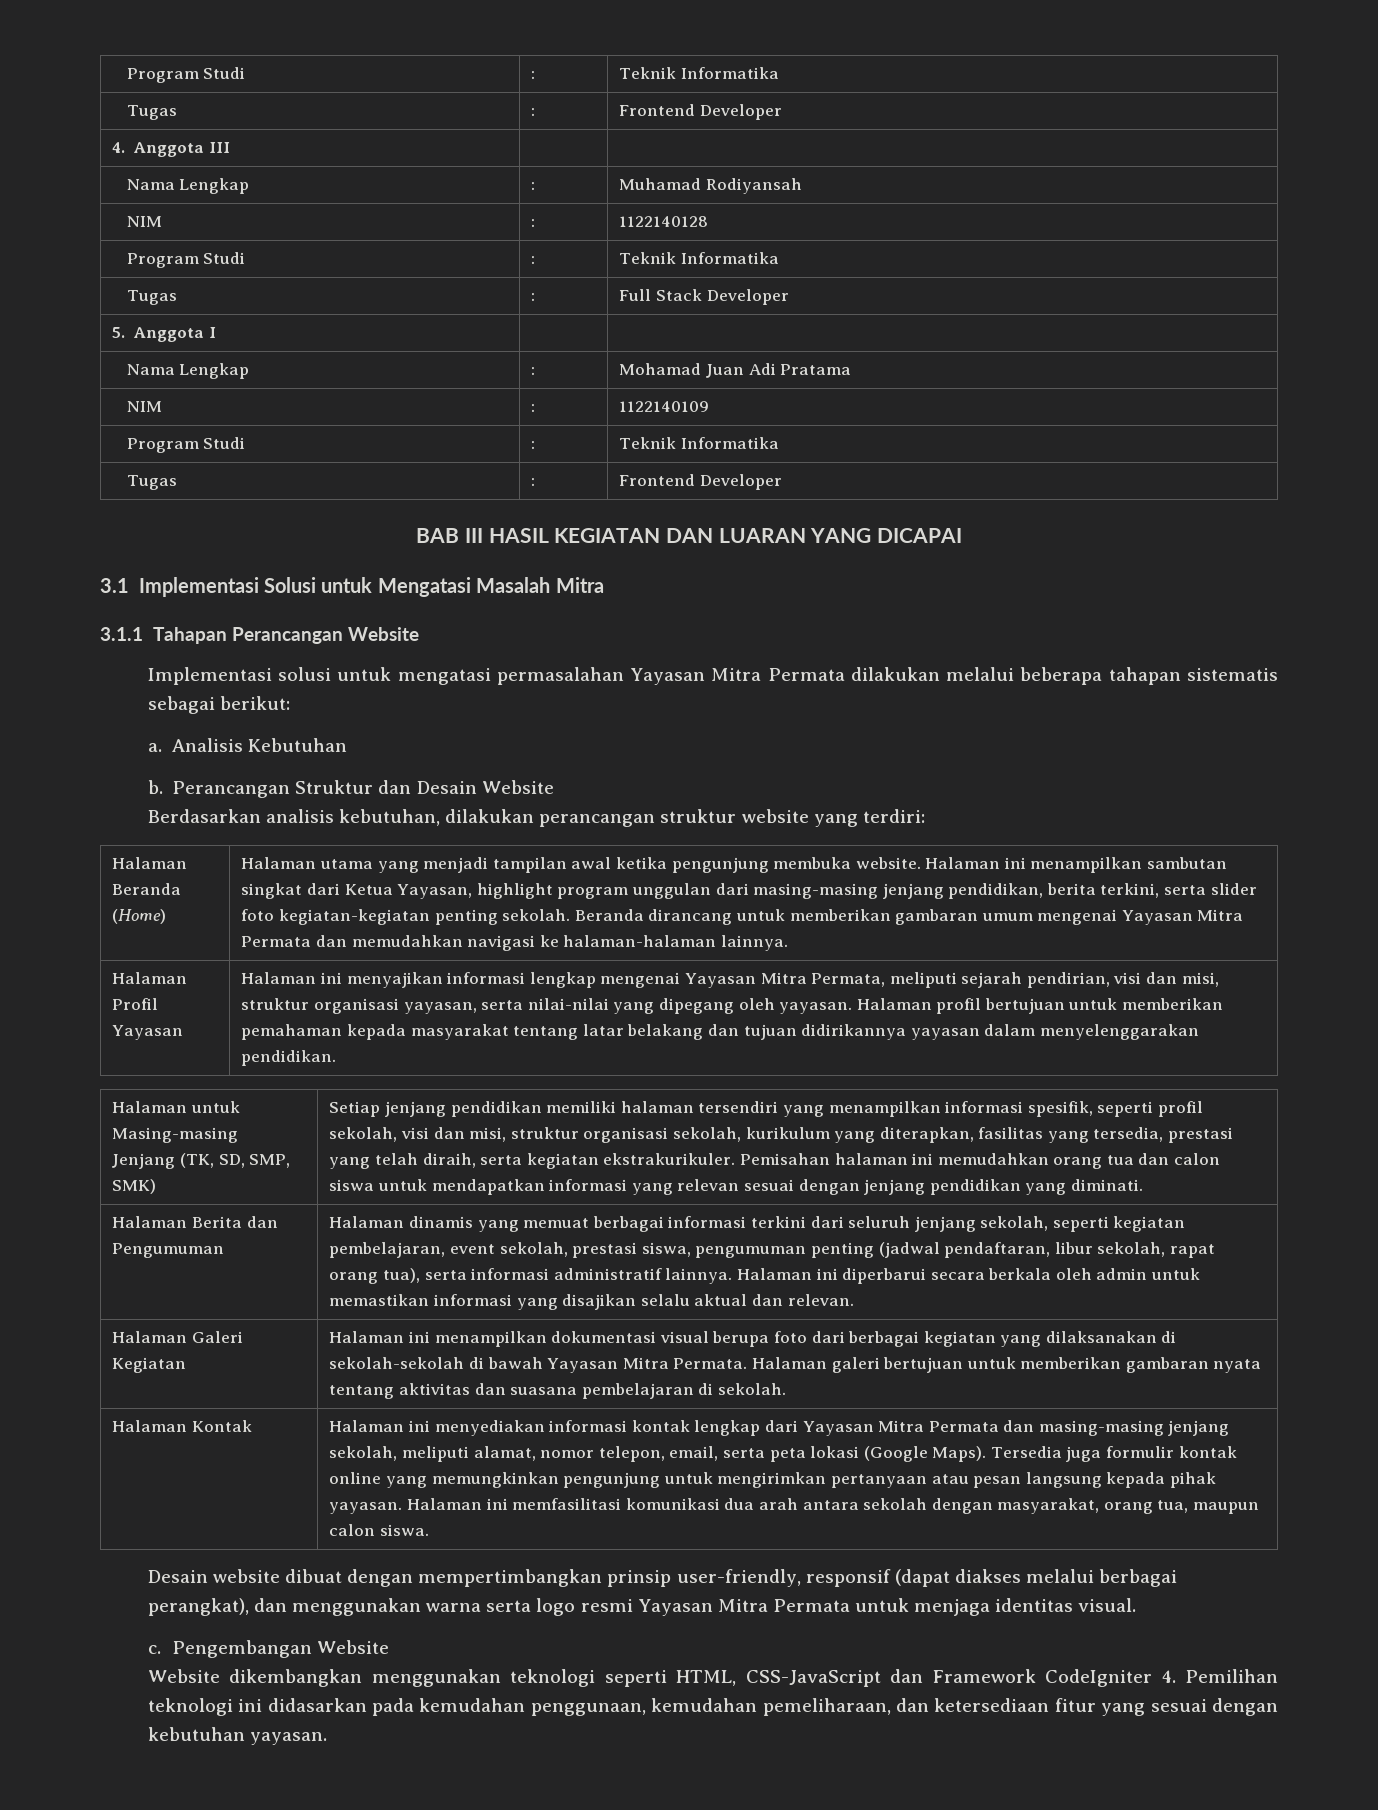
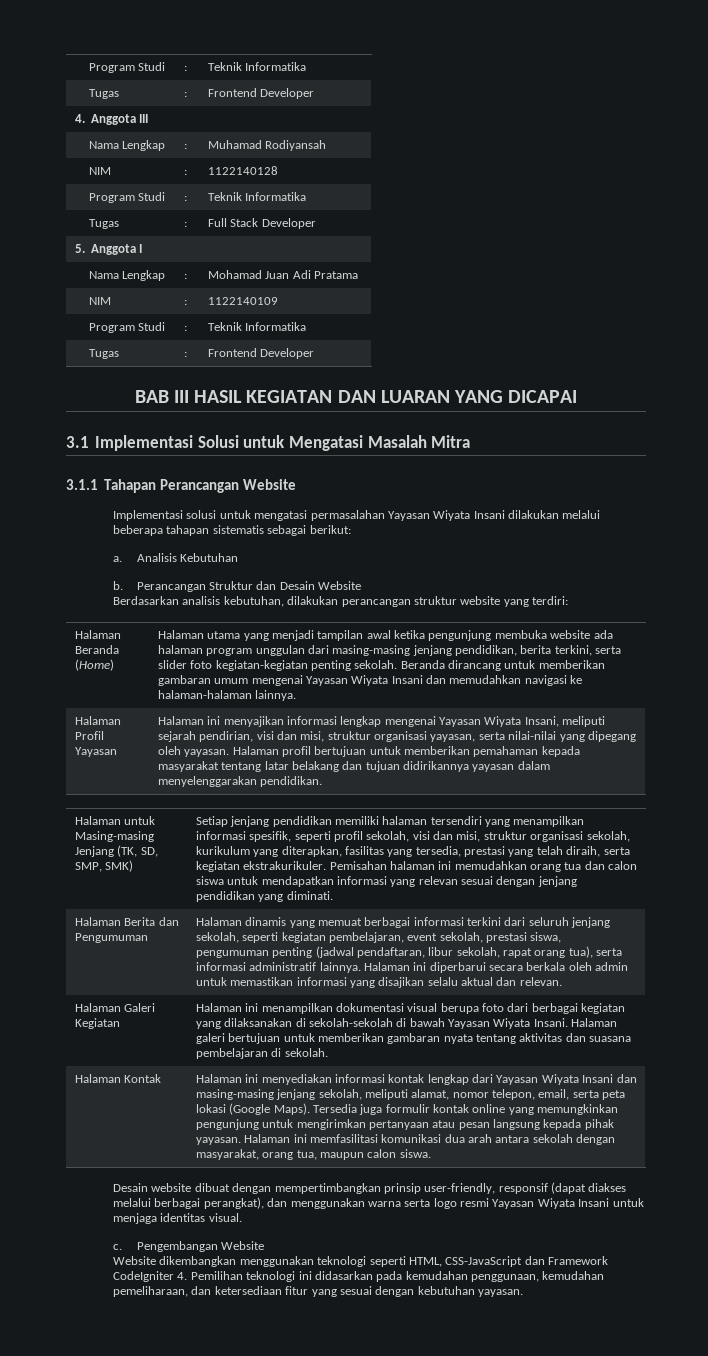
[711,668,845,681] Mitra Permata -> [433,510,505,521] Wiyata Insani
[855,857,1228,873] [241,883,553,899] website. Halaman ini menampilkan sambutan singkat dari Ketua Yayasan, highlight -> [550,630,613,639] [157,645,203,654] website ada halaman
[1197,909,1244,921] [241,936,312,947] Mitra Permata -> [351,675,423,686] Wiyata Insani
[760,972,886,987] Mitra Permata, -> [484,716,559,727] Wiyata Insani,
[622,1357,748,1369] Mitra Permata. -> [493,1018,568,1029] Wiyata Insani.
[878,1420,999,1432] Mitra Permata -> [541,1074,614,1085] Wiyata Insani
[717,1599,850,1612] Mitra Permata -> [537,1198,610,1209] Wiyata Insani

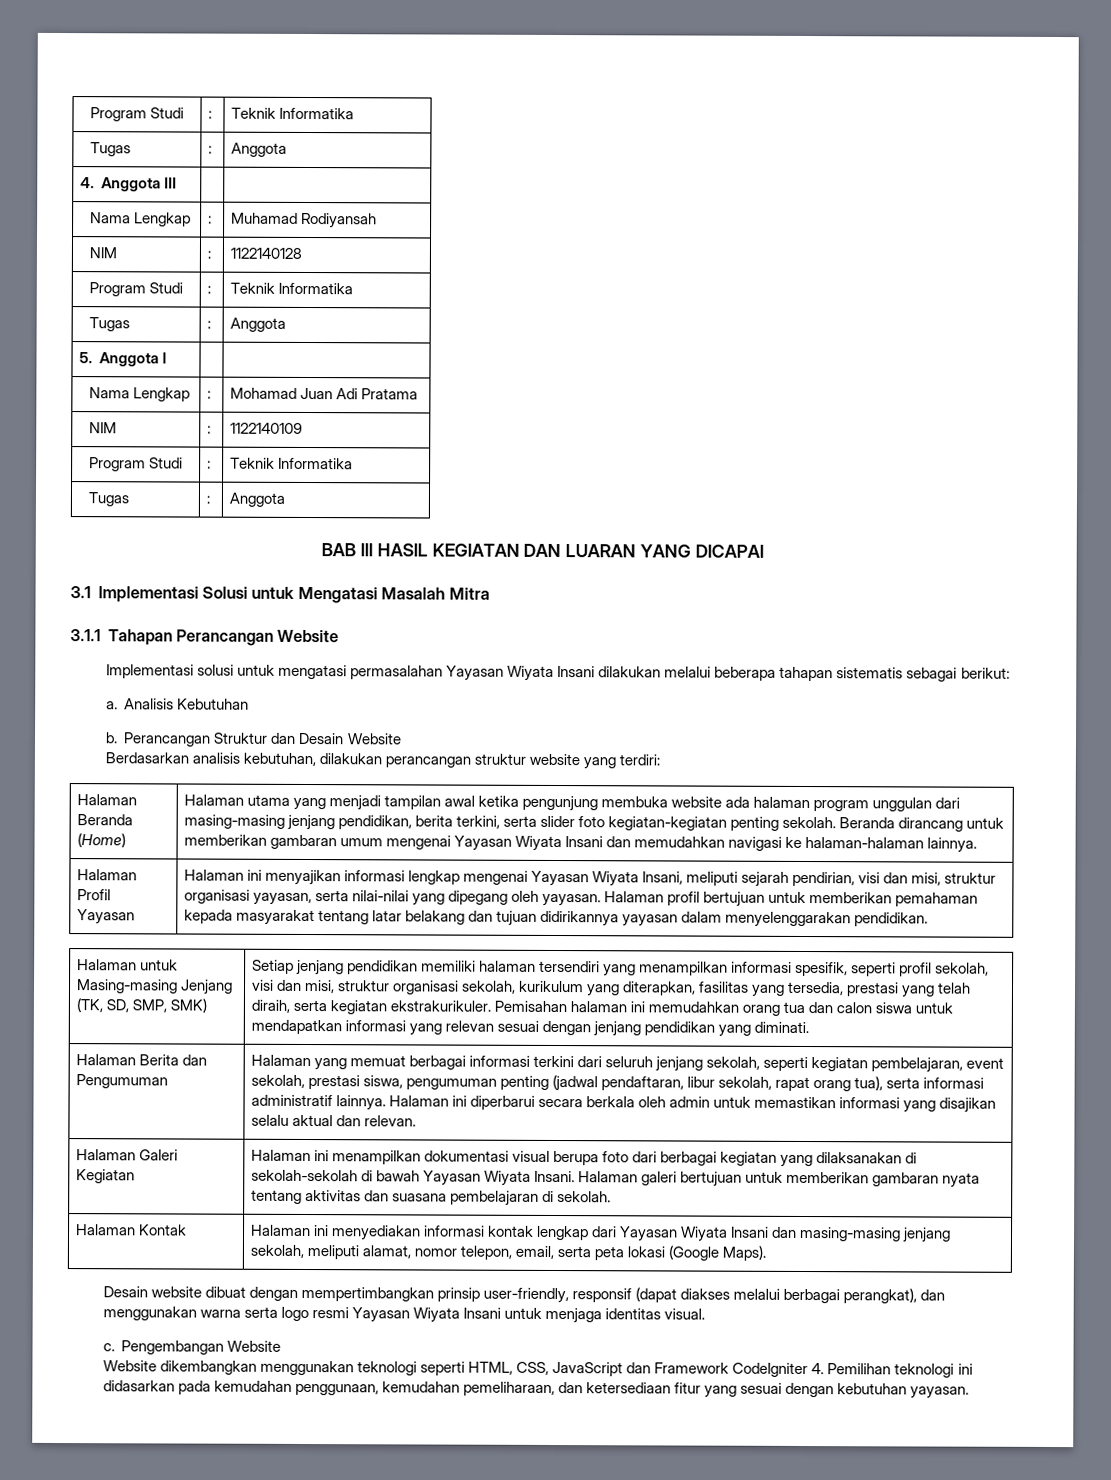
[88,62,166,73] [183,66,187,71] [207,62,307,71] [88,89,119,99] [183,92,187,97] [207,88,315,99] Program Studi | : | Teknik Informatika // Tugas | : | Frontend Developer -> [90,107,185,122] [207,110,212,119] [230,107,354,120] [90,142,132,157] [207,145,212,154] [230,142,287,157] Program Studi | : | Teknik Informatika // Tugas | : | Anggota
[207,218,316,229] Full Stack Developer -> [229,317,286,332] Anggota
[207,348,315,359] Frontend Developer -> [228,492,285,507] Anggota
[245,917,287,926] dinamis -> (311, 1060) none
[312,1104,619,1115] [195,1119,614,1130] [195,1134,616,1145] [195,1149,431,1160] Tersedia juga formulir kontak online yang memungkinkan pengunjung untuk mengirimkan pertanyaan atau pesan langsung kepada pihak yayasan. Halaman ini memfasilitasi komunikasi dua arah antara sekolah dengan masyarakat, orang tua, maupun calon siswa. -> (767, 1253) none
[445,1256,523,1267] CSS-JavaScript -> [516,1361,624,1377] CSS, JavaScript

